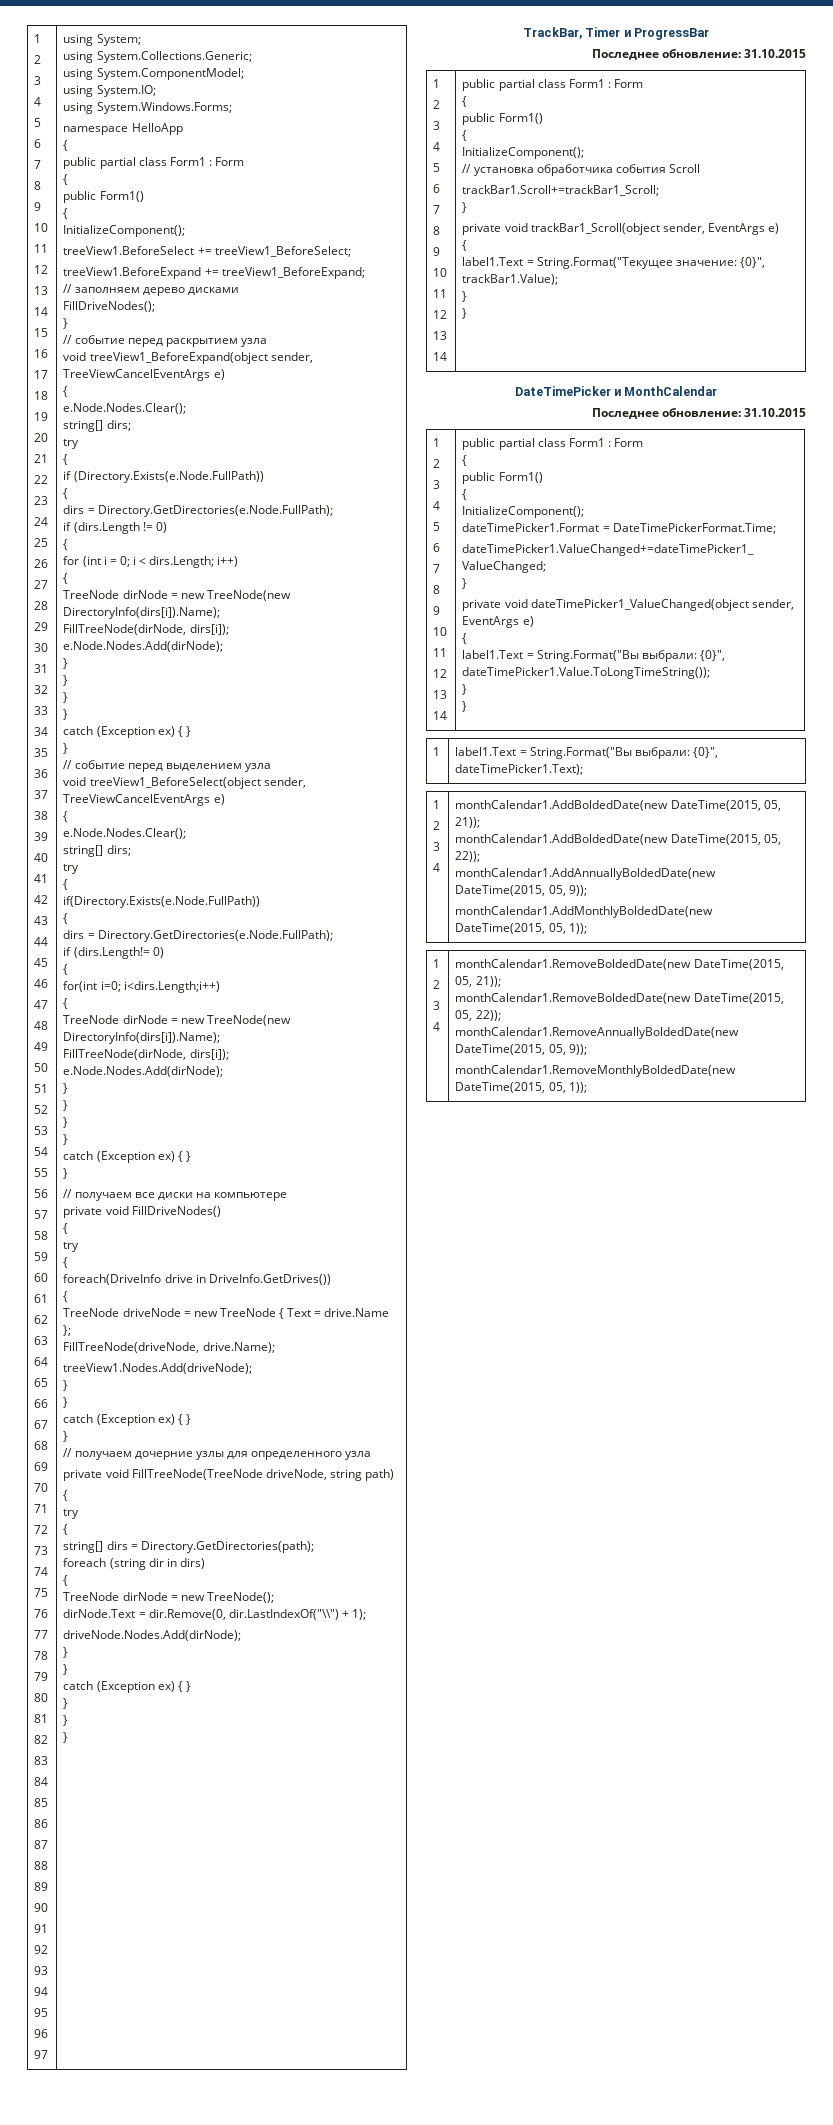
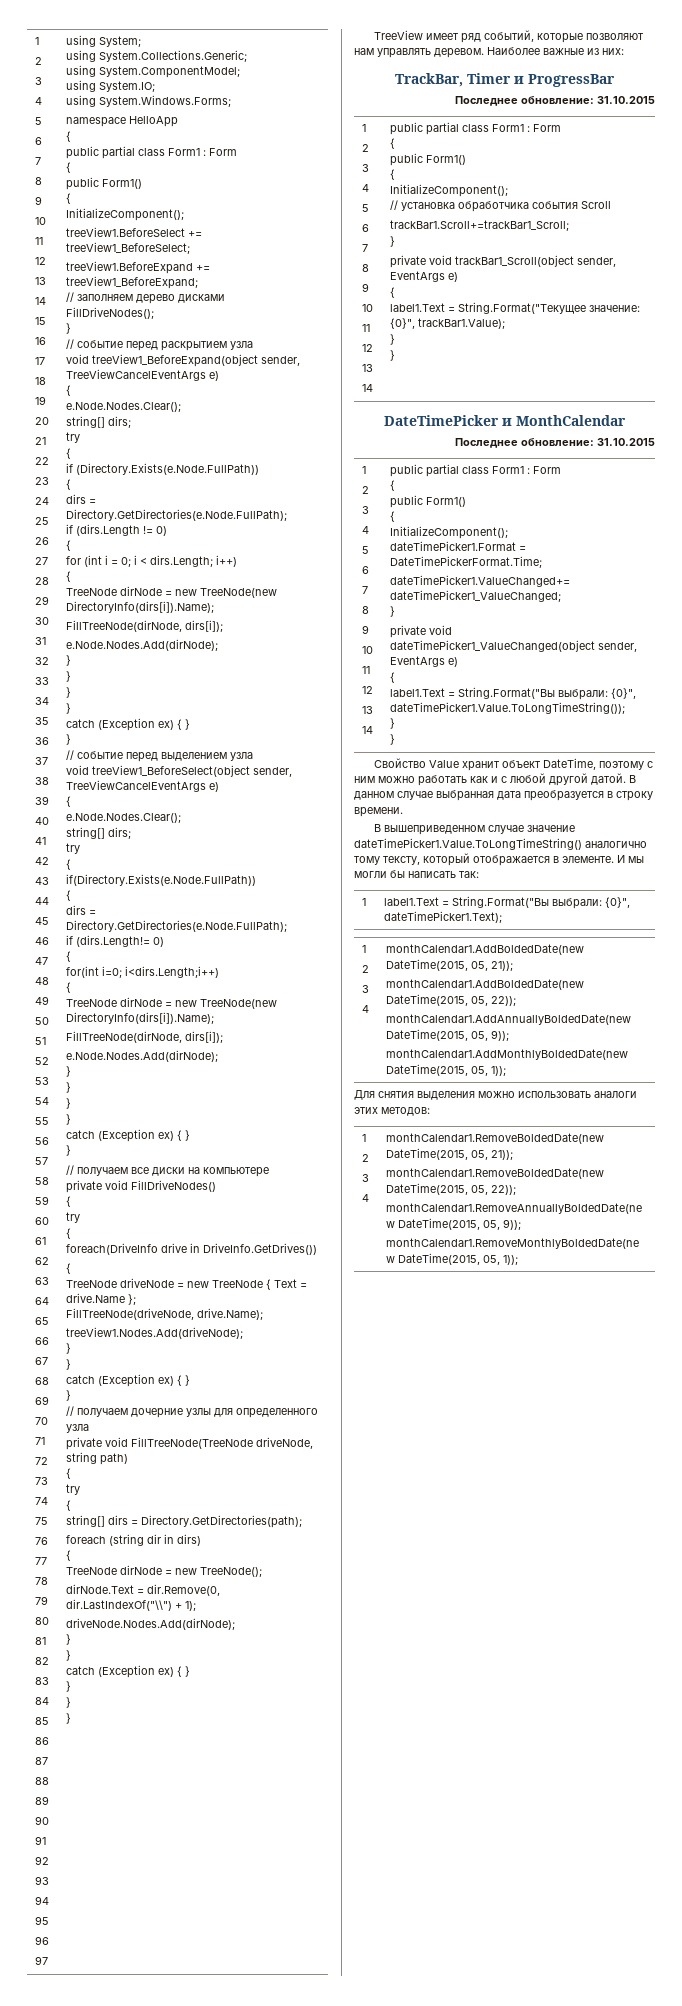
(69, 1737) none -> [373,30,644,43] [354,47,624,58] // TreeView имеет ряд событий, которые позволяют нам управлять деревом. Наиболее важные из них:
(468, 706) none -> [373,758,653,771] [354,773,636,786] [354,790,653,801] [354,807,403,817] [373,824,575,835] [354,838,647,850] [354,853,644,866] [354,870,479,878] // Свойство Value хранит объект DateTime, поэтому с ним можно работать как и с любой другой датой. В данном случае выбранная дата преобразуется в строку времени. // В вышеприведенном случае значение dateTimePicker1.Value.ToLongTimeString() аналогично тому тексту, который отображается в элементе. И мы могли бы написать так:
(587, 928) none -> [354,1090,637,1100] [354,1107,430,1116] // Для снятия выделения можно использовать аналоги этих методов:

